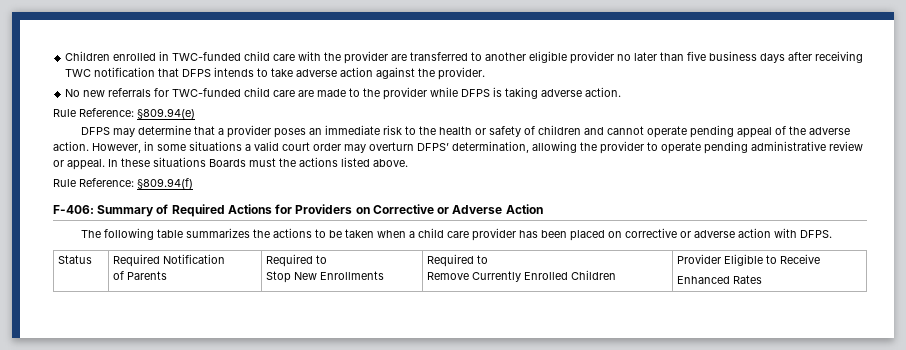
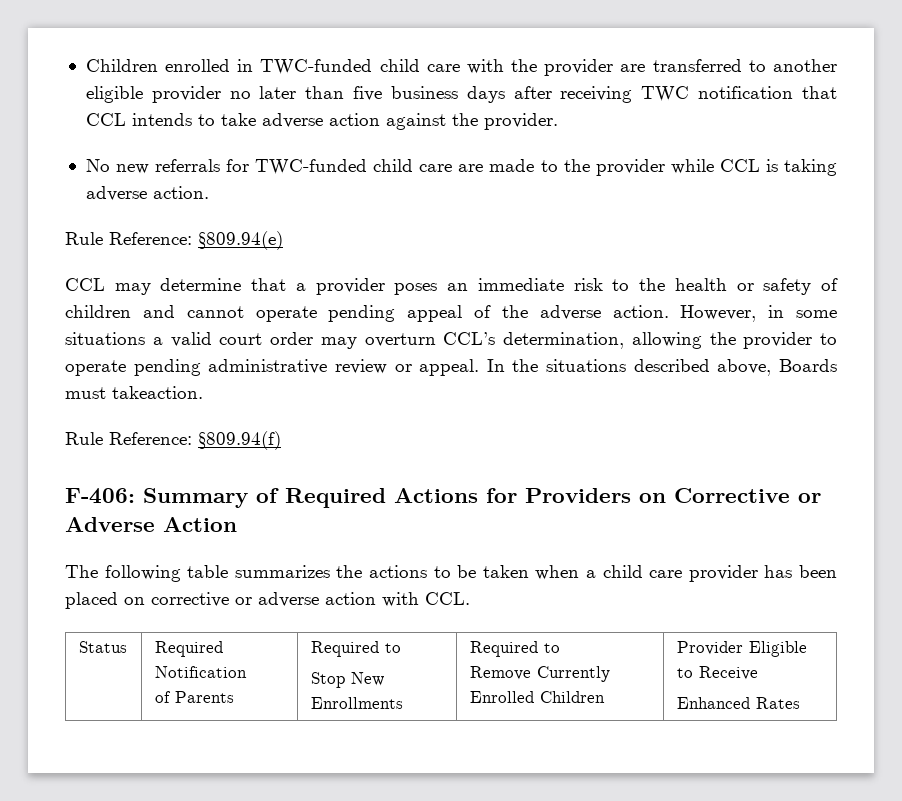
[182,69,212,77] DFPS -> [85,113,126,126] CCL
[461,89,491,97] DFPS -> [719,159,760,172] CCL
[80,127,110,135] DFPS -> [65,278,105,291] CCL
[417,143,449,151] DFPS’ -> [443,332,496,345] CCL’s
[121,157,408,167] these situations Boards must the actions listed above. -> [512,359,837,376] [65,386,203,399] the situations described above, Boards must takeaction.
[799,230,832,238] DFPS. -> [425,592,470,605] CCL.

